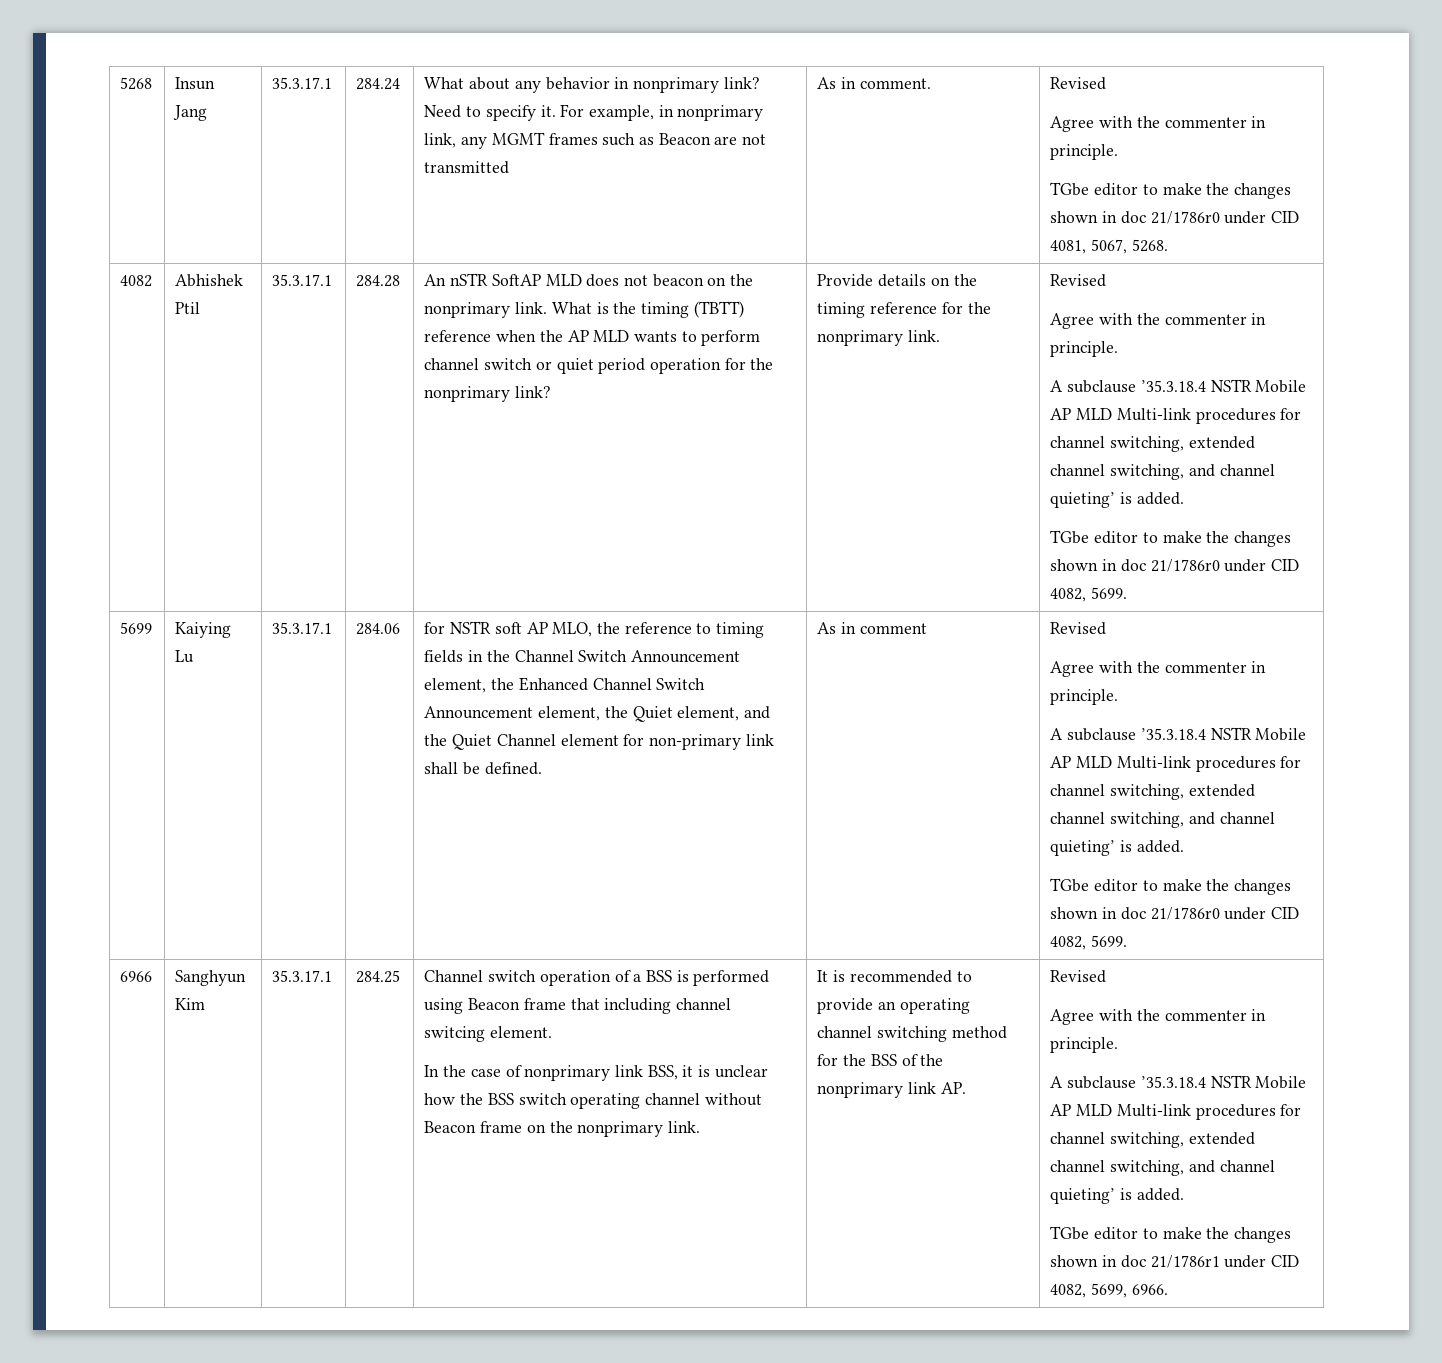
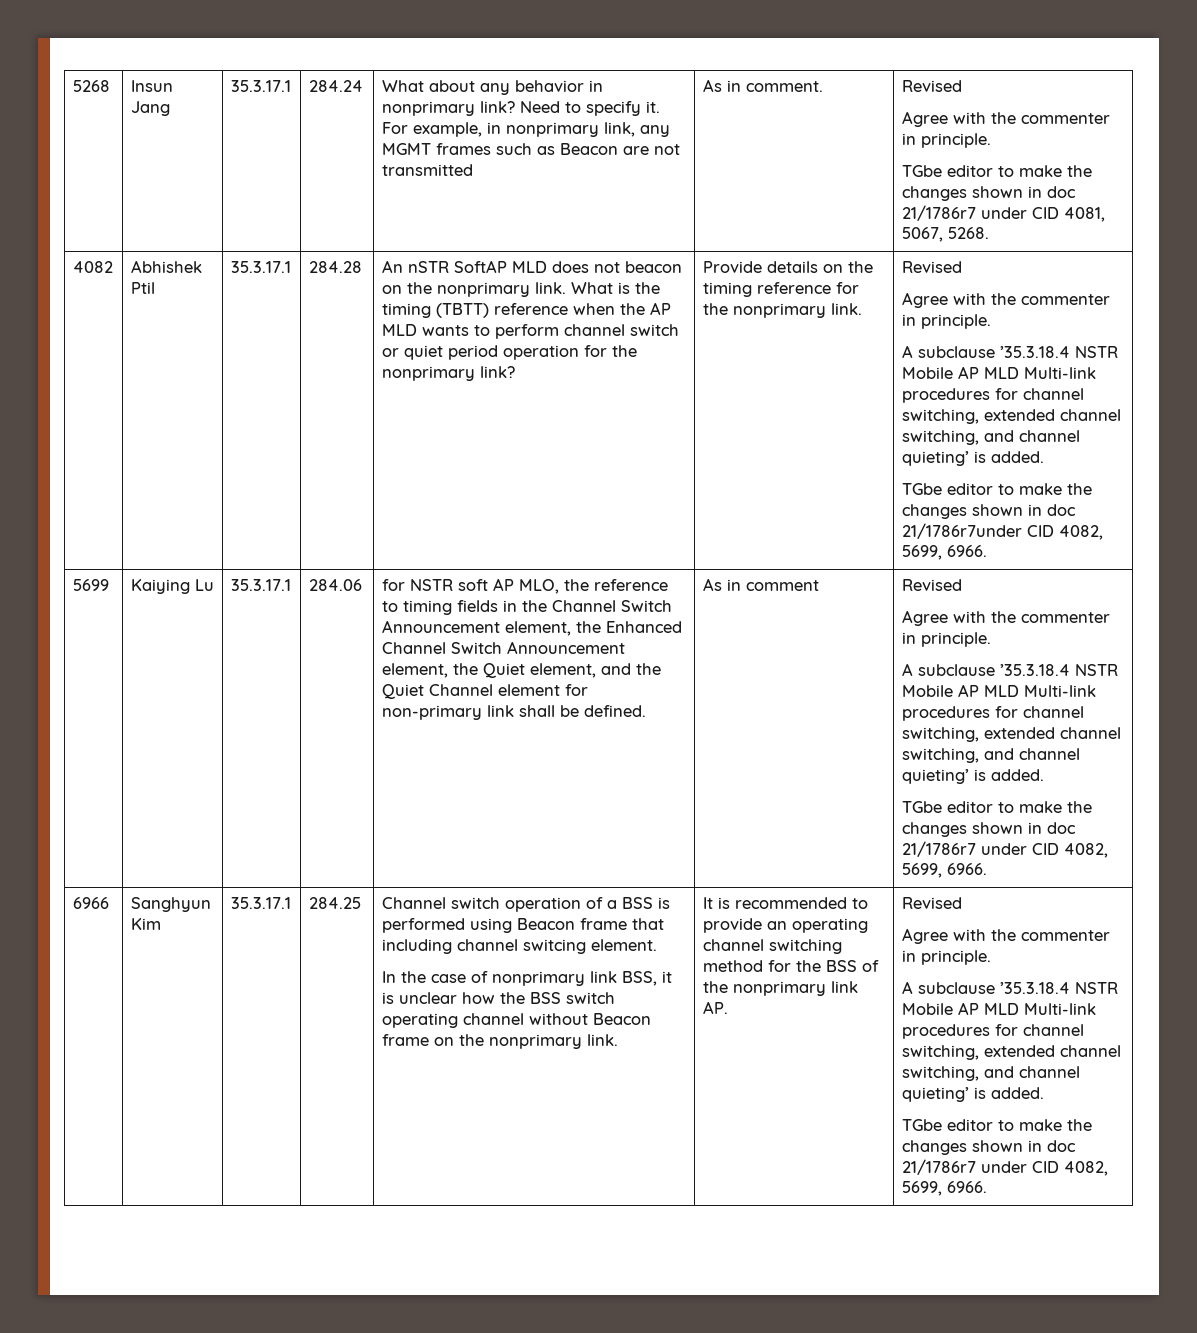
[1150,211,1220,224] 21/1786r0 -> [901,205,976,221] 21/1786r7
[1150,559,1299,572] [1050,587,1128,602] 21/1786r0 under CID 4082, 5699. -> [901,523,1103,540] [901,545,987,560] 21/1786r7under CID 4082, 5699, 6966.
[1150,907,1299,920] [1050,935,1128,950] 21/1786r0 under CID 4082, 5699. -> [901,841,1108,858] [901,863,987,878] 21/1786r7 under CID 4082, 5699, 6966.
[1150,1255,1220,1268] 21/1786r1 -> [901,1159,976,1175] 21/1786r7

